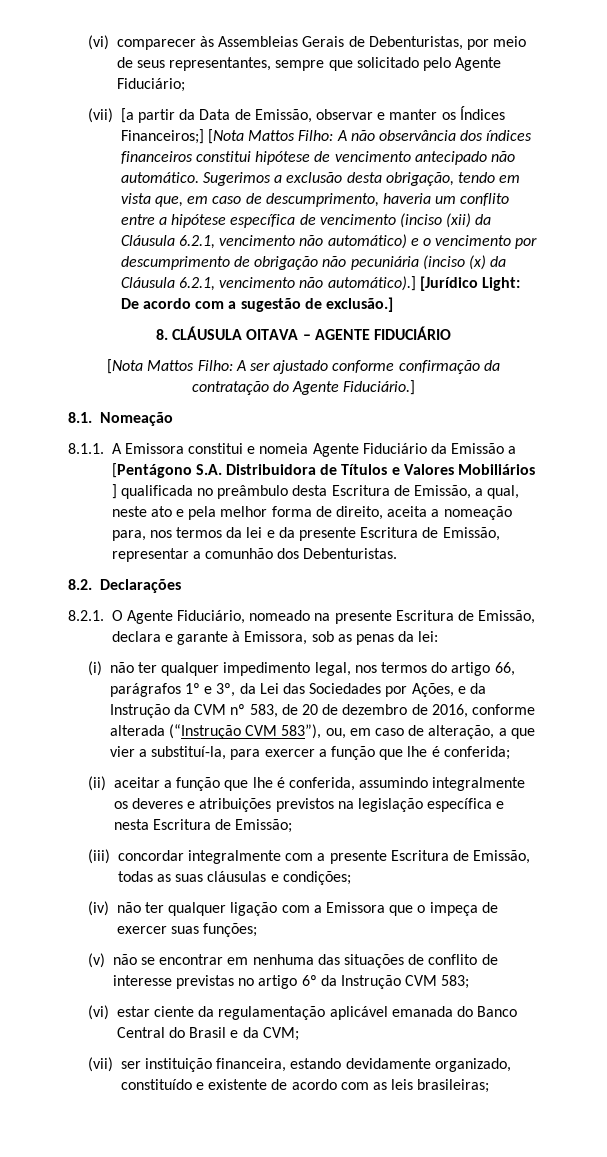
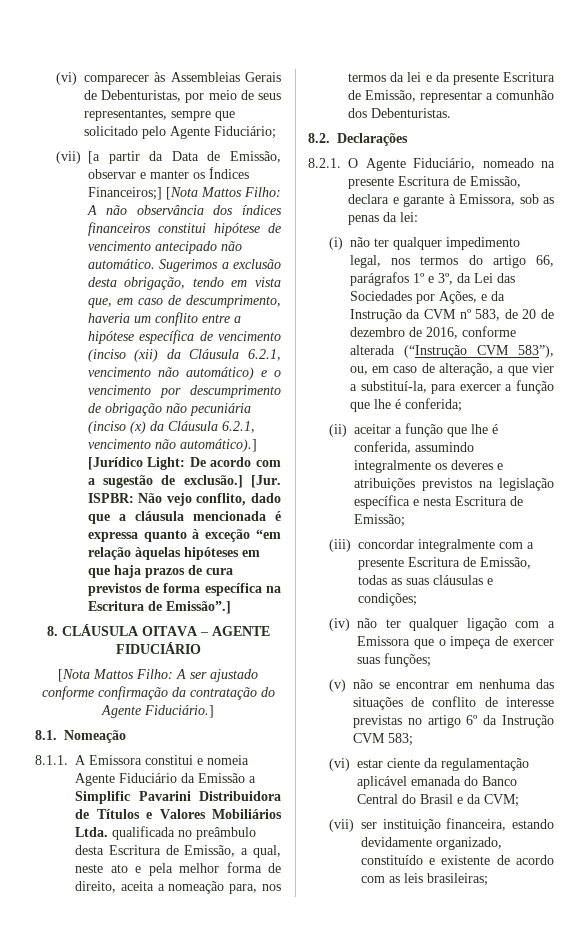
(394, 304) none -> [251,475,281,488] [87,493,281,506] [87,511,281,524] [87,529,281,542] [87,547,260,560] [87,565,233,578] [87,583,281,596] [87,601,231,614] [Jur. ISPBR: Não vejo conflito, dado que a cláusula mencionada é expressa quanto à exceção “em relação àquelas hipóteses em que haja prazos de cura previstos de forma específica na Escritura de Emissão”.]
[111,463,222,478] [Pentágono S.A. -> [75,791,191,804] Simplific Pavarini
[111,484,117,499] ] -> [75,827,108,837] Ltda.

